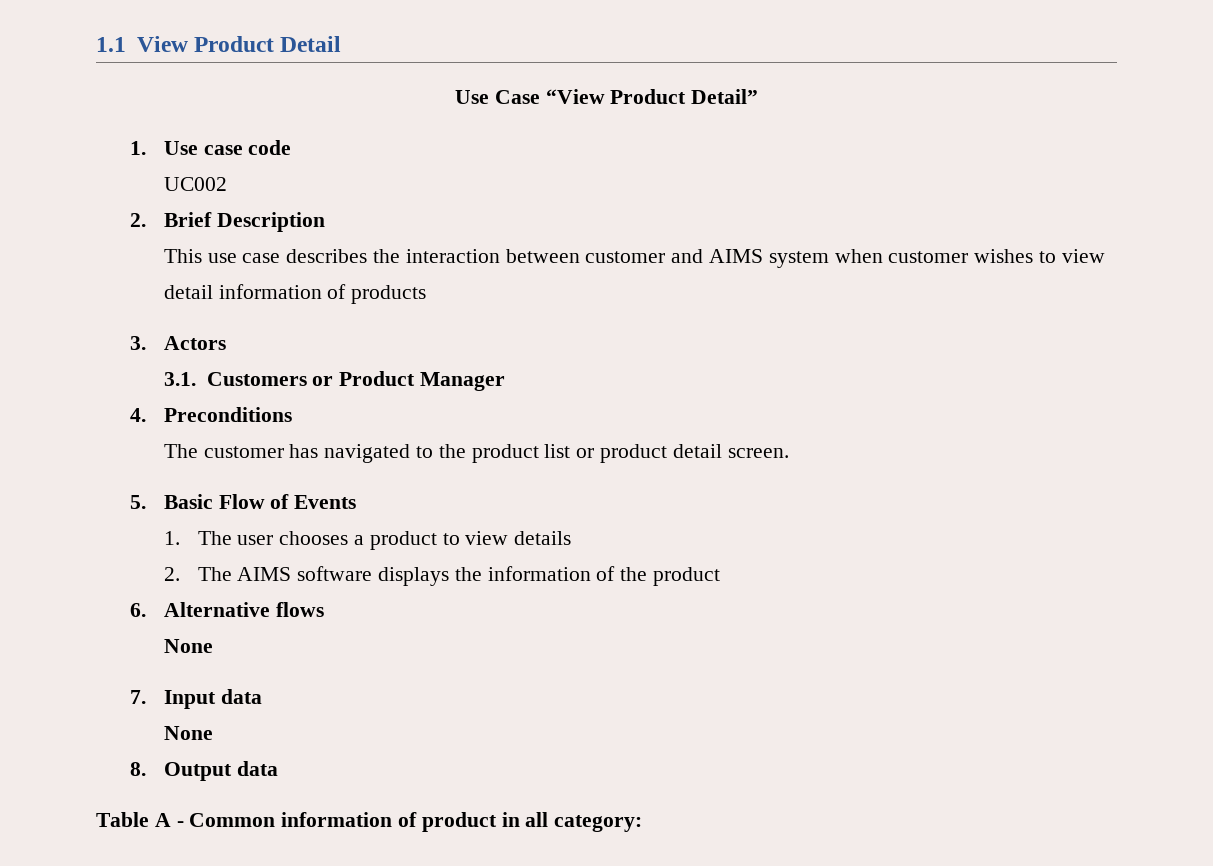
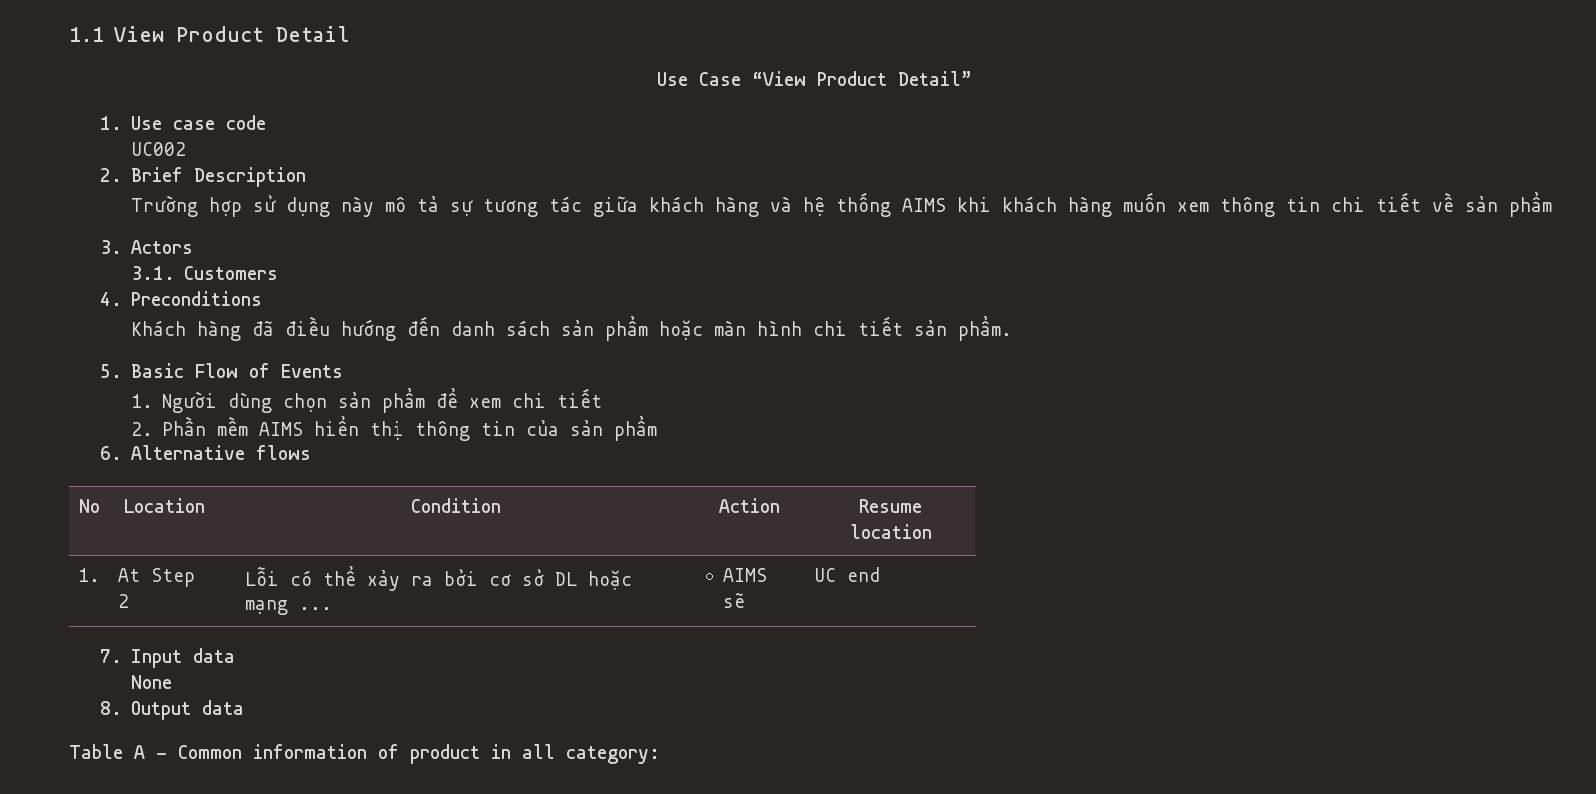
[163,249,1105,268] [163,284,427,304] This use case describes the interaction between customer and AIMS system when customer wishes to view detail information of products -> [130,191,1552,217] Trường hợp sử dụng này mô tả sự tương tác giữa khách hàng và hệ thống AIMS khi khách hàng muốn xem thông tin chi tiết về sản phẩm
[312,371,505,391] or Product Manager -> (279, 273) none
[163,444,789,463] The customer has navigated to the product list or product detail screen. -> [130,315,1012,341] Khách hàng đã điều hướng đến danh sách sản phẩm hoặc màn hình chi tiết sản phẩm.
[197,531,572,550] [163,566,721,586] [129,602,324,617] [163,639,213,653] The user chooses a product to view details // 2. The AIMS software displays the information of the product // 6. Alternative flows // None -> [162,387,603,413] [130,415,658,441] [99,445,312,460] [79,499,100,513] [123,498,205,513] [411,498,501,513] [719,498,780,513] [859,499,922,513] [849,524,932,539] [77,568,100,582] [117,568,195,587] [117,594,129,608] [245,565,633,591] [245,600,333,615] [722,568,767,582] [722,593,745,608] [813,567,880,582] Người dùng chọn sản phẩm để xem chi tiết // 2. Phần mềm AIMS hiển thị thông tin của sản phẩm // 6. Alternative flows // No | Location | Condition | Action | Resume location // 1. | At Step 2 | Lỗi có thể xảy ra bởi cơ sở DL hoặc mạng ... | AIMS sẽ | UC end

